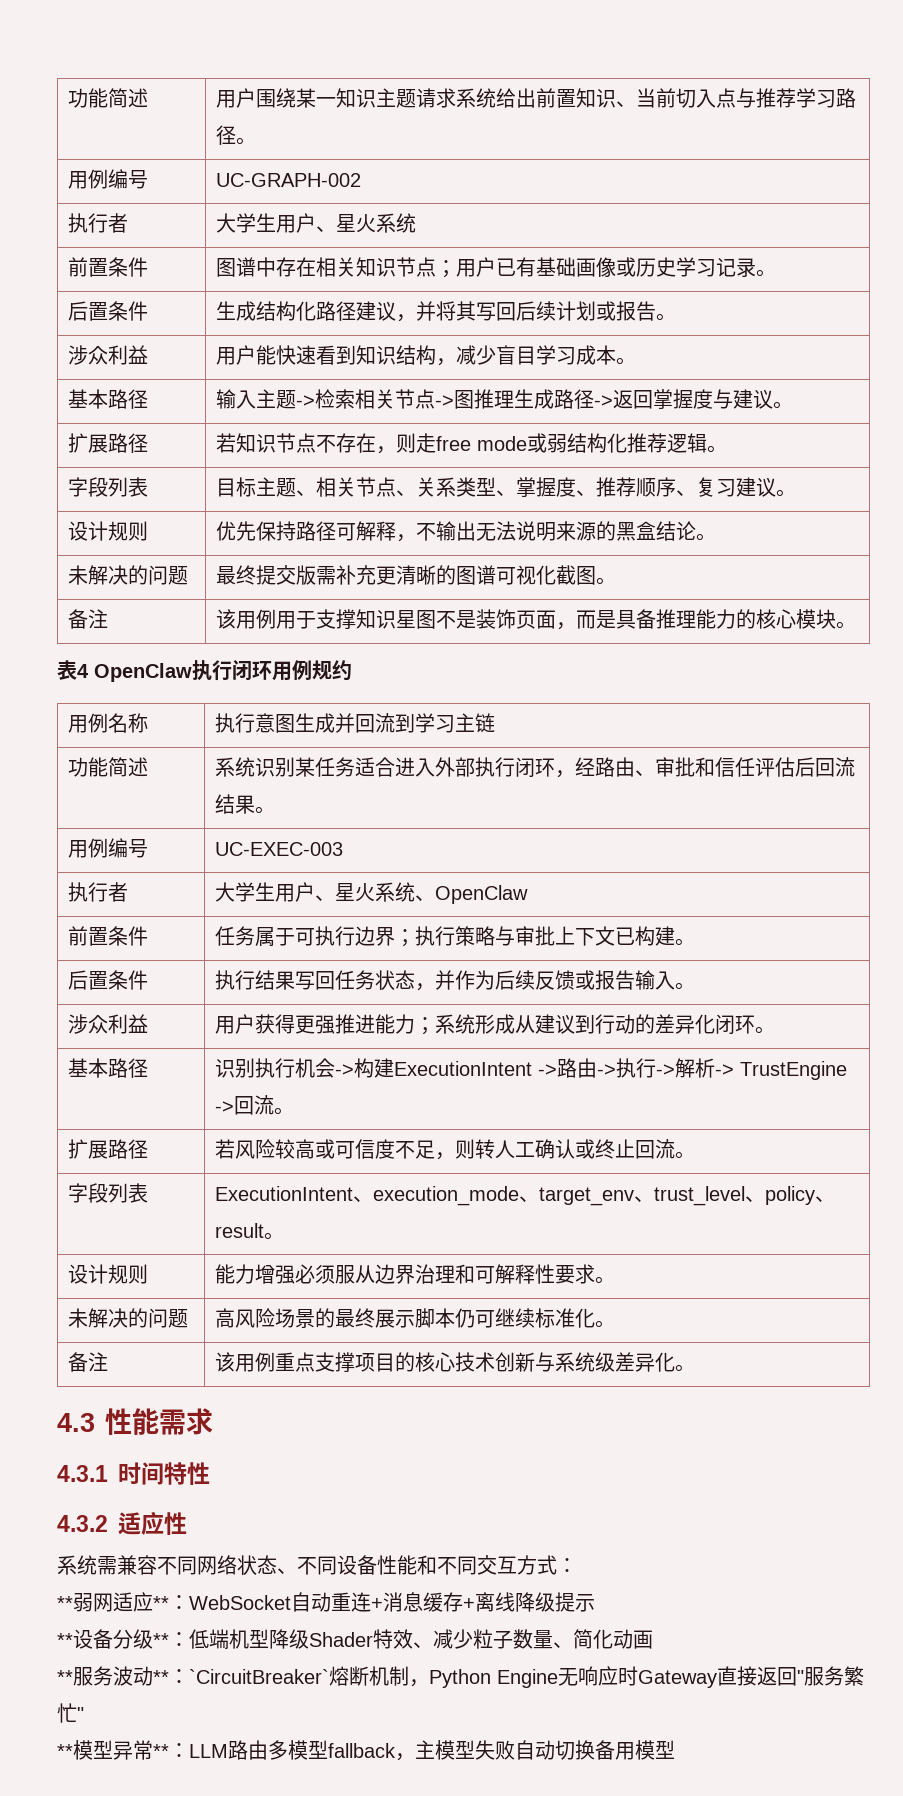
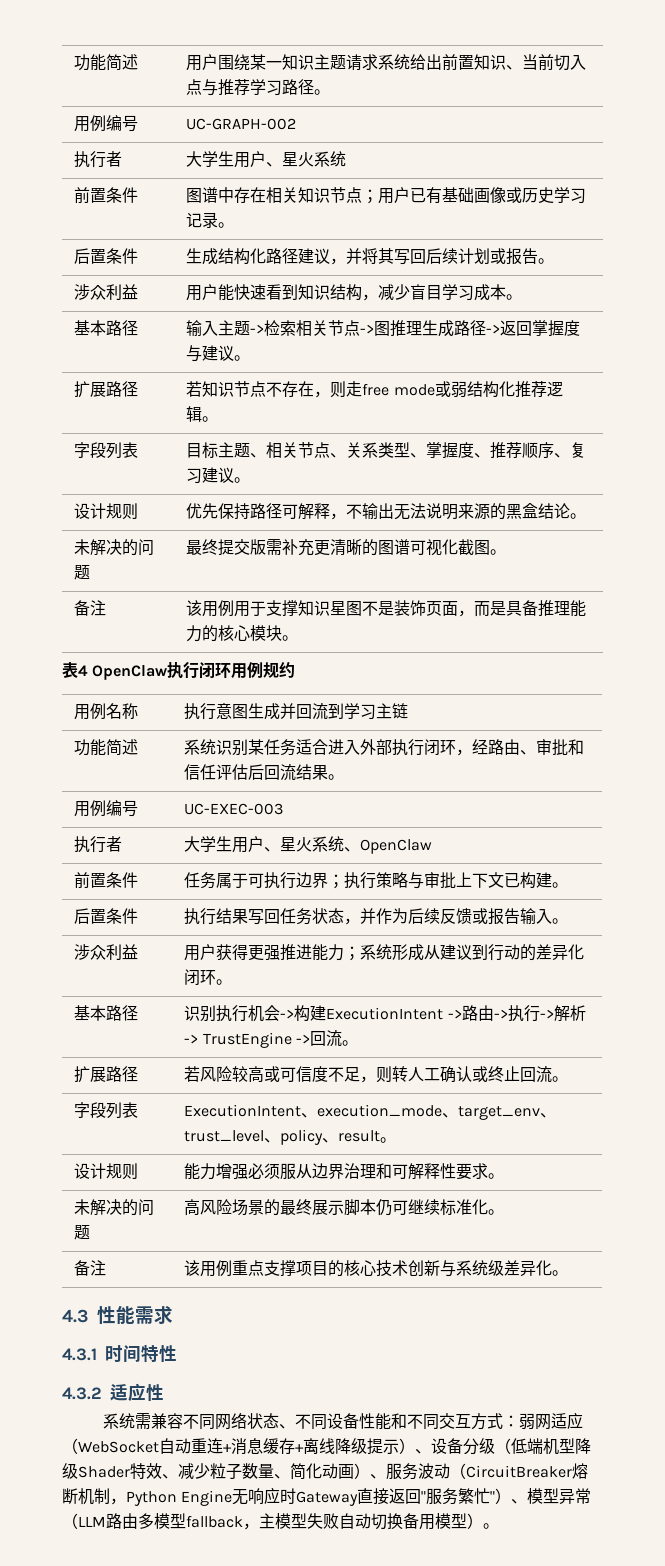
[57,1596,73,1610] // ** -> (520, 1421) none
[153,1595,189,1610] **： -> [62,1438,78,1454] （
[57,1633,73,1647] // ** -> [399,1438,431,1454] ）、
[153,1632,189,1647] **： -> [495,1438,511,1454] （
[57,1670,73,1684] // ** -> [354,1463,386,1479] ）、
[153,1669,329,1684] **：`CircuitBreaker` -> [450,1463,572,1479] （CircuitBreaker
[57,1744,73,1758] // ** -> [495,1488,528,1504] ）、
[153,1743,189,1758] **： -> [62,1513,78,1529] （
(675, 1749) none -> [467,1513,499,1529] ）。

